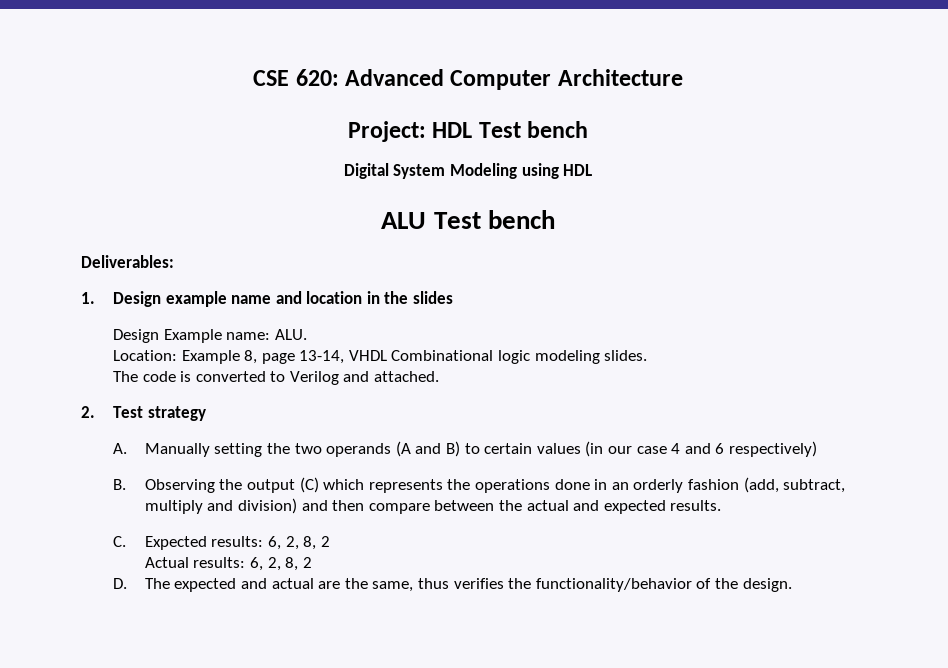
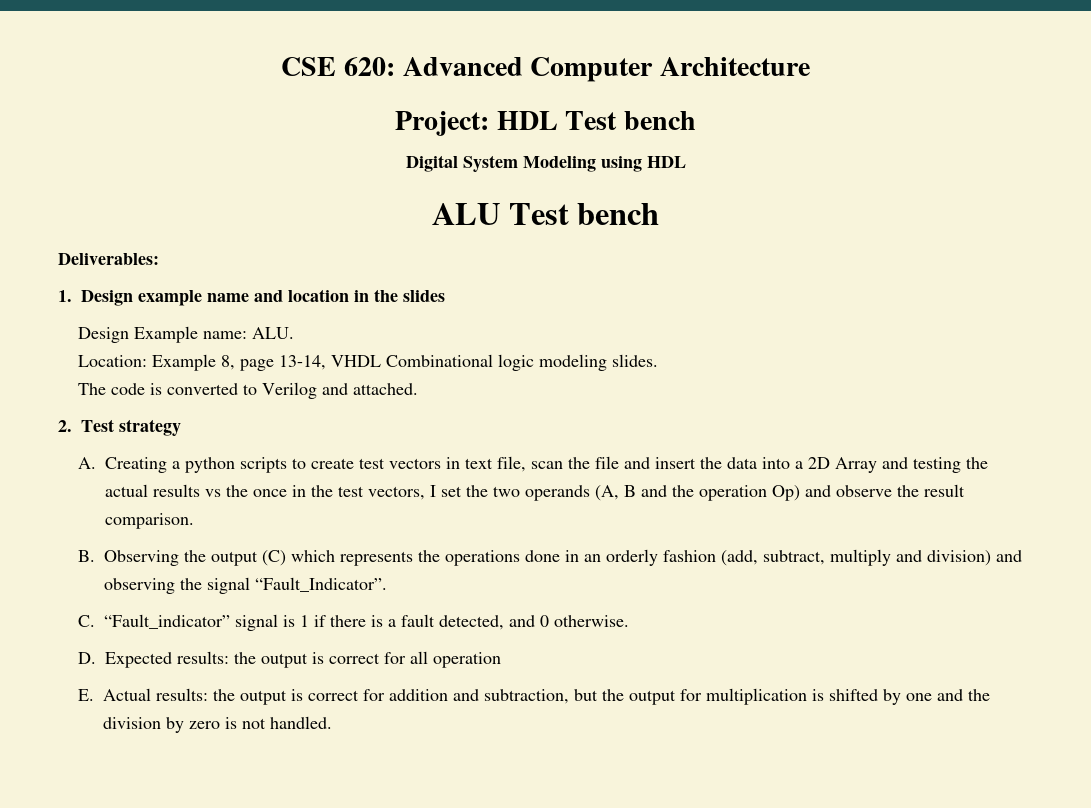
[144,441,817,457] Manually setting the two operands (A and B) to certain values (in our case 4 and 6 respectively) -> [105,456,989,473] [105,484,966,501] [105,513,195,529] Creating a python scripts to create test vectors in text file, scan the file and insert the data into a 2D Array and testing the actual results vs the once in the test vectors, I set the two operands (A, B and the operation Op) and observe the result comparison.
[332,500,722,514] [112,536,330,550] [144,557,312,571] [112,578,792,592] then compare between the actual and expected results. // C. Expected results: 6, 2, 8, 2 // Actual results: 6, 2, 8, 2 // D. The expected and actual are the same, thus verifies the functionality/behavior of the design. -> [104,577,388,594] [78,614,630,631] [78,651,502,668] [78,688,991,705] [103,716,333,733] observing the signal “Fault_Indicator”. // C. “Fault_indicator” signal is 1 if there is a fault detected, and 0 otherwise. // D. Expected results: the output is correct for all operation // E. Actual results: the output is correct for addition and subtraction, but the output for multiplication is shifted by one and the division by zero is not handled.

